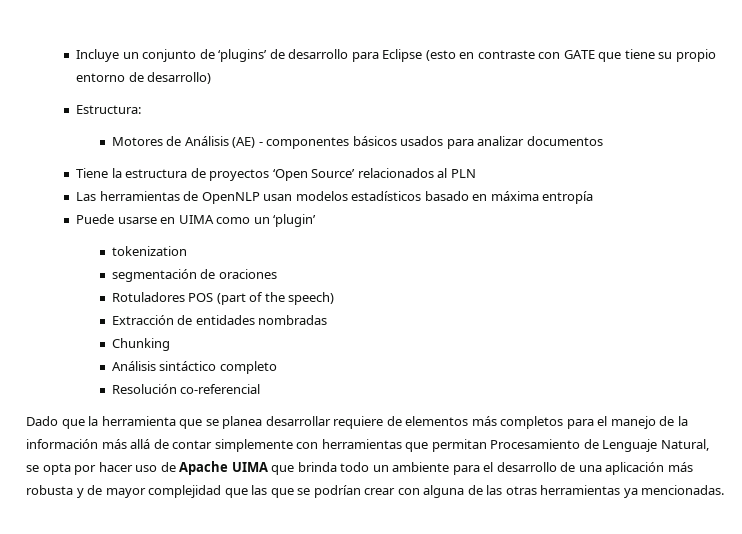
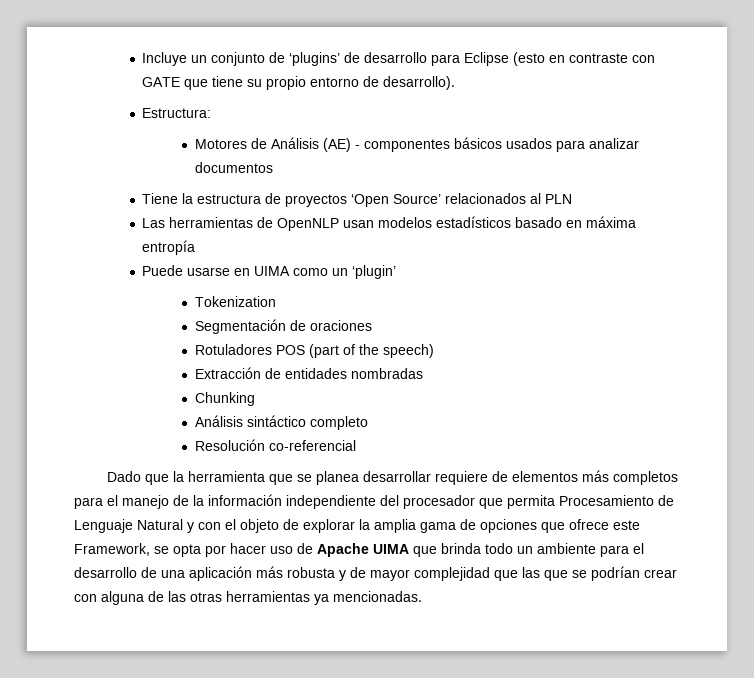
[147,72,212,84] desarrollo) -> [383,76,456,90] desarrollo).
[111,246,187,256] [111,269,197,282] tokenization // segmentación -> [194,296,276,307] [194,319,286,334] Tokenization // Segmentación
[101,439,709,452] más allá de contar simplemente con herramientas que permitan Procesamiento de Lenguaje Natural, -> [286,495,674,509] [74,519,640,533] [74,543,150,556] independiente del procesador que permita Procesamiento de Lenguaje Natural y con el objeto de explorar la amplia gama de opciones que ofrece este Framework,

